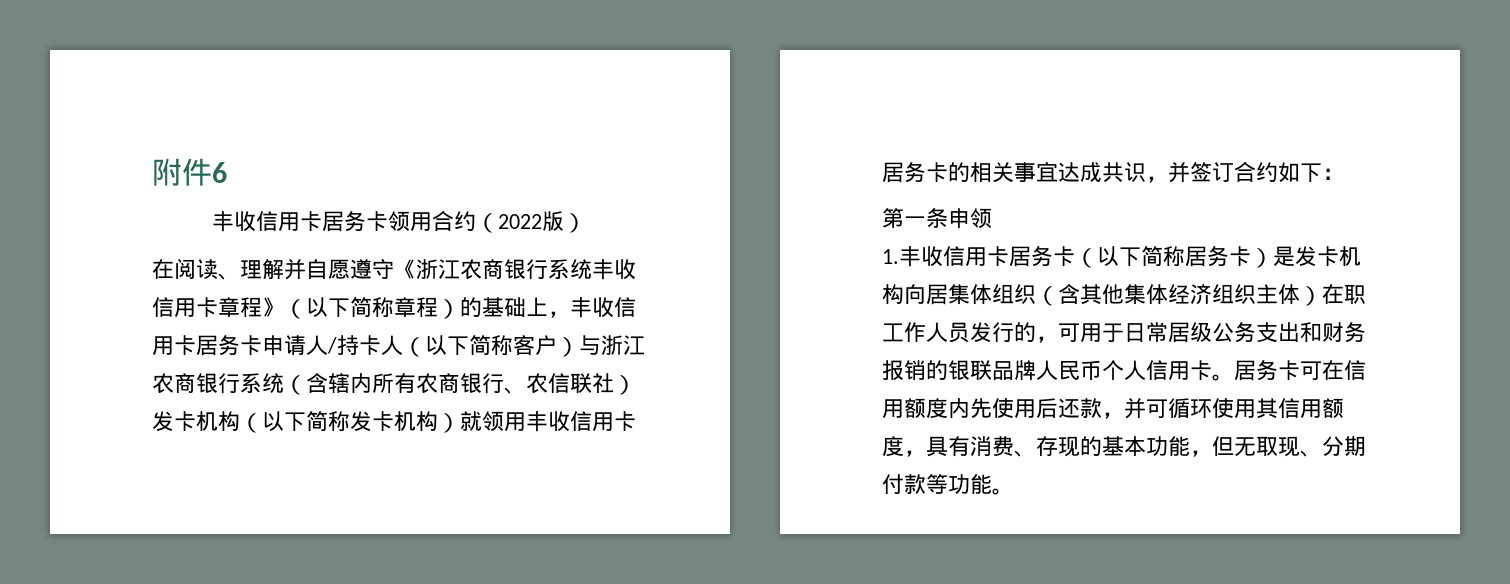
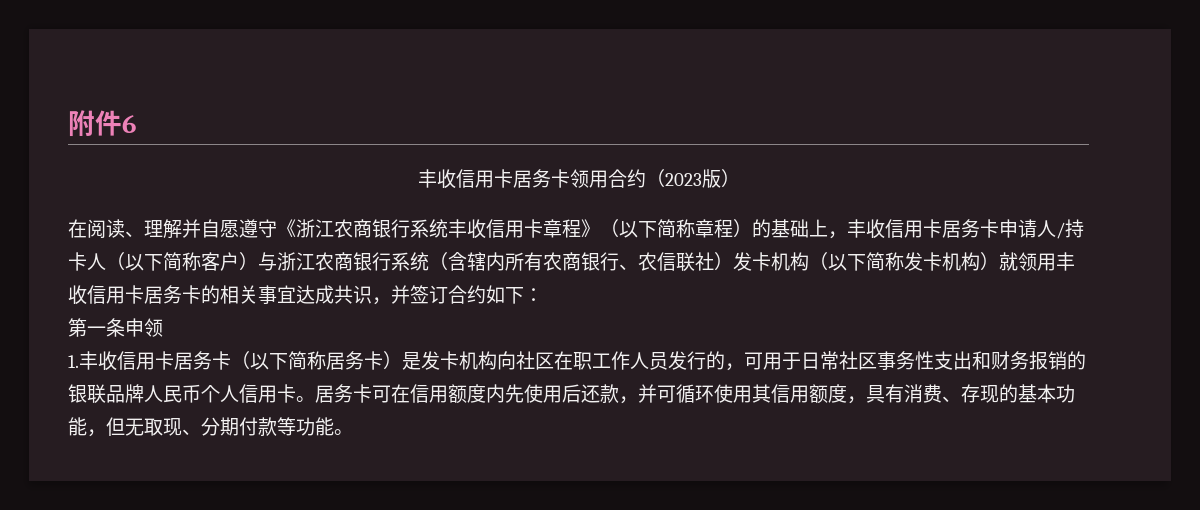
[498,214,542,229] 2022 -> [664,173,702,186] 2023
[926,284,1322,306] 居集体组织（含其他集体经济组织主体） -> [516,351,554,370] 社区
[1168,322,1256,343] 居级公务 -> [839,351,934,370] 社区事务性

